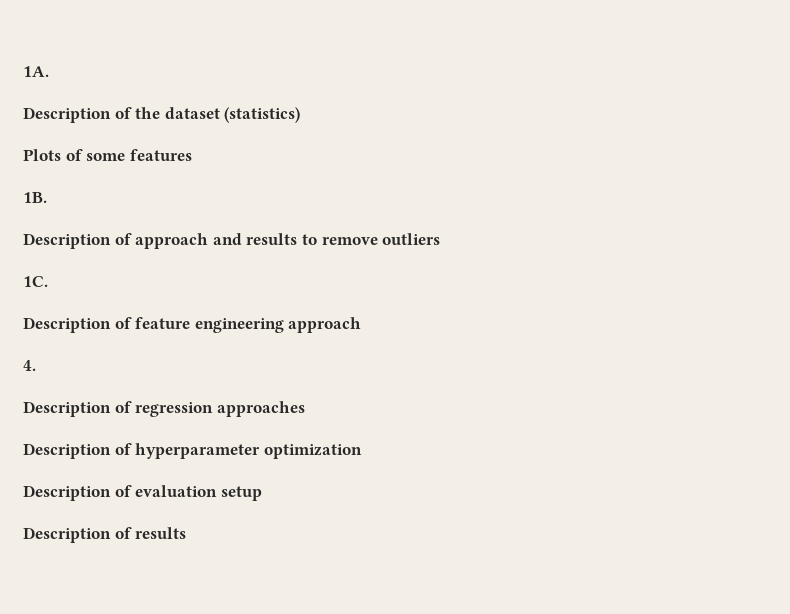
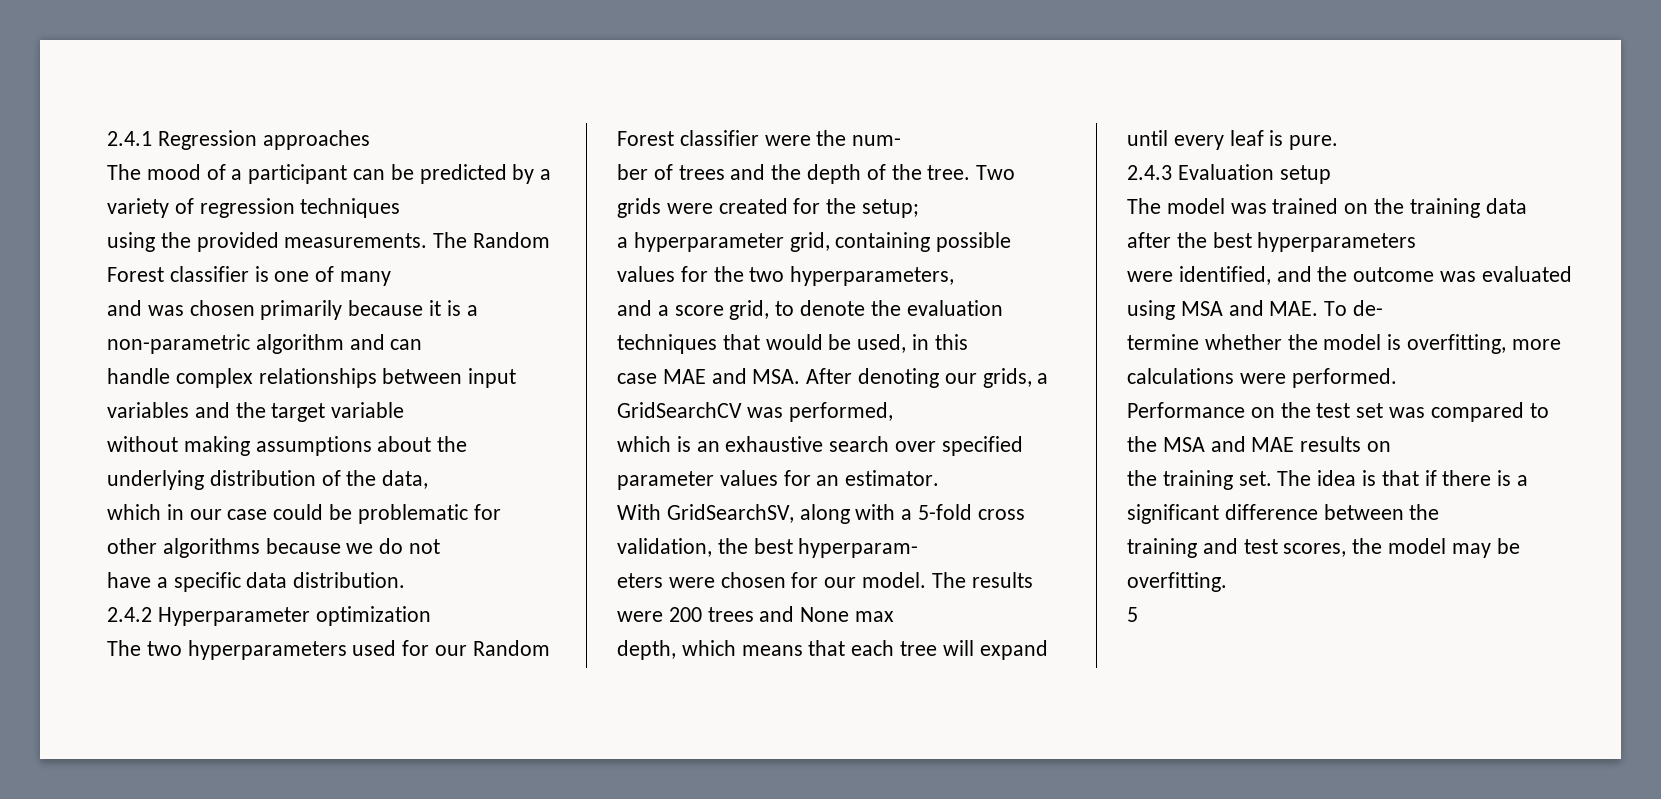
[23,66,49,77] [23,107,301,123] [23,149,192,161] [23,192,47,203] [23,233,441,249] [23,276,48,287] [23,317,362,333] [23,360,36,371] [23,401,305,417] [23,443,362,459] [23,485,262,501] [23,527,187,543] 1A. // Description of the dataset (statistics) // Plots of some features // 1B. // Description of approach and results to remove outliers // 1C. // Description of feature engineering approach // 4. // Description of regression approaches // Description of hyperparameter optimization // Description of evaluation setup // Description of results -> [107,130,370,150] [107,164,552,184] [107,198,401,218] [107,232,551,252] [107,266,392,286] [107,300,478,320] [107,334,423,354] [107,368,517,388] [107,402,405,422] [107,436,468,456] [107,470,429,490] [107,504,501,524] [107,538,441,558] [107,572,406,592] [107,606,431,626] [107,640,550,660] [617,130,902,146] [617,164,1016,184] [617,198,920,218] [617,232,1012,252] [617,266,955,286] [617,300,1003,320] [617,334,968,354] [617,368,1049,388] [617,402,893,422] [617,436,1023,456] [617,470,940,490] [617,504,1025,524] [617,538,919,558] [617,572,1033,588] [617,606,895,622] [617,640,1048,660] [1127,130,1339,150] [1127,164,1331,184] [1127,198,1527,218] [1127,232,1417,252] [1127,266,1572,285] [1127,300,1384,320] [1127,334,1561,354] [1127,368,1397,388] [1127,402,1549,422] [1127,436,1392,452] [1127,470,1529,490] [1127,504,1440,524] [1127,538,1520,558] [1127,572,1227,592] [1127,607,1138,622] 2.4.1 Regression approaches // The mood of a participant can be predicted by a variety of regression techniques // using the provided measurements. The Random Forest classifier is one of many // and was chosen primarily because it is a non-parametric algorithm and can // handle complex relationships between input variables and the target variable // without making assumptions about the underlying distribution of the data, // which in our case could be problematic for other algorithms because we do not // have a specific data distribution. // 2.4.2 Hyperparameter optimization // The two hyperparameters used for our Random Forest classifier were the num- // ber of trees and the depth of the tree. Two grids were created for the setup; // a hyperparameter grid, containing possible values for the two hyperparameters, // and a score grid, to denote the evaluation techniques that would be used, in this // case MAE and MSA. After denoting our grids, a GridSearchCV was performed, // which is an exhaustive search over specified parameter values for an estimator. // With GridSearchSV, along with a 5-fold cross validation, the best hyperparam- // eters were chosen for our model. The results were 200 trees and None max // depth, which means that each tree will expand until every leaf is pure. // 2.4.3 Evaluation setup // The model was trained on the training data after the best hyperparameters // were identified, and the outcome was evaluated using MSA and MAE. To de- // termine whether the model is overfitting, more calculations were performed. // Performance on the test set was compared to the MSA and MAE results on // the training set. The idea is that if there is a significant difference between the // training and test scores, the model may be overfitting. // 5

